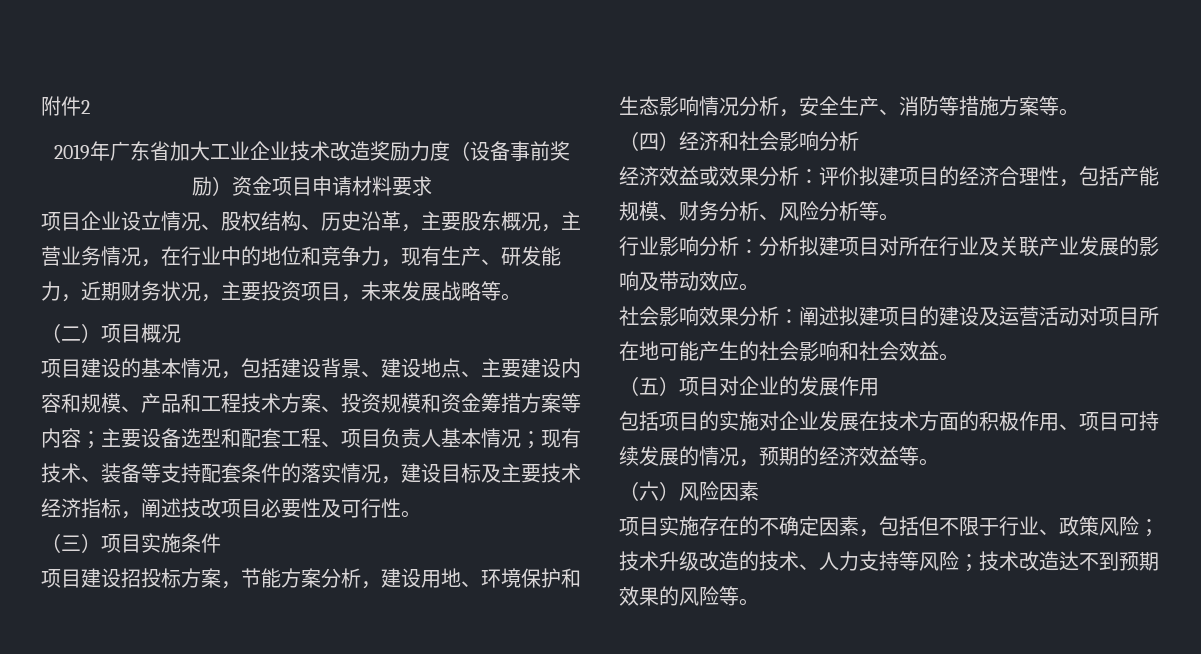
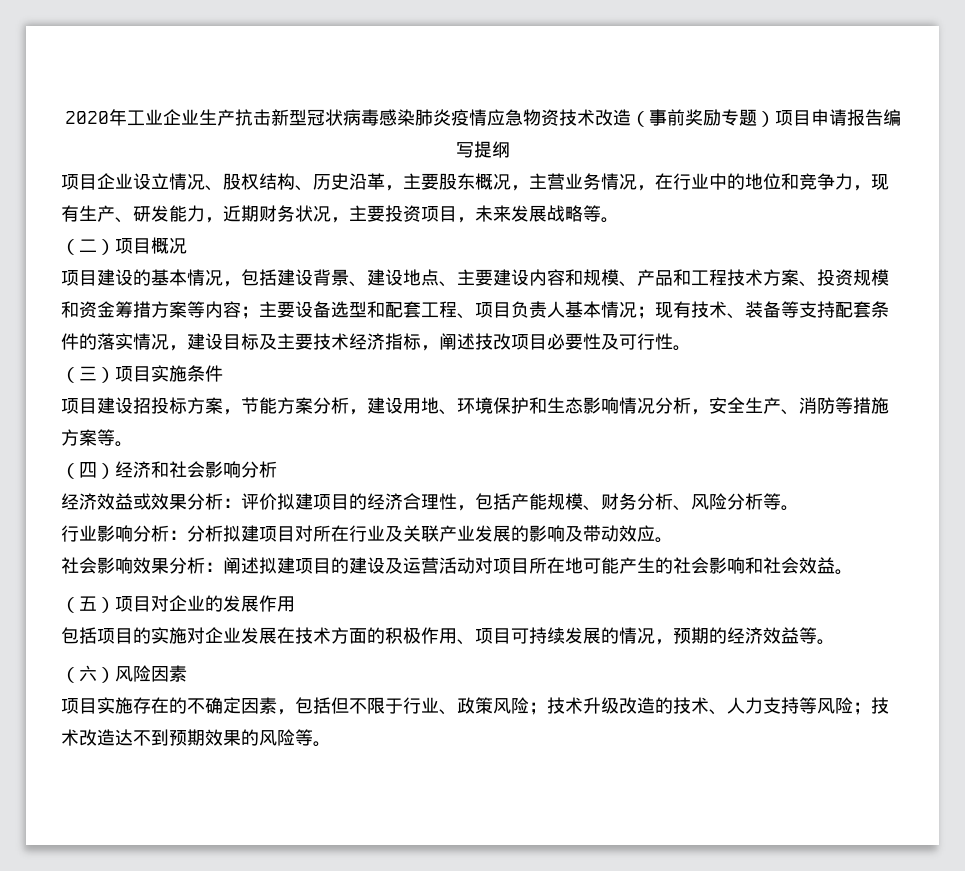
[41,96,90,116] [53,141,510,161] 附件2 // 2019年广东省加大工业企业技术改造奖励力度（设备 -> [64,109,649,127] 2020年工业企业生产抗击新型冠状病毒感染肺炎疫情应急物资技术改造（
[211,176,272,196] ）资金 -> [720,109,775,127] 专题）
[351,176,432,196] 材料要求 -> [846,109,901,126] [455,141,510,158] 报告编写提纲

